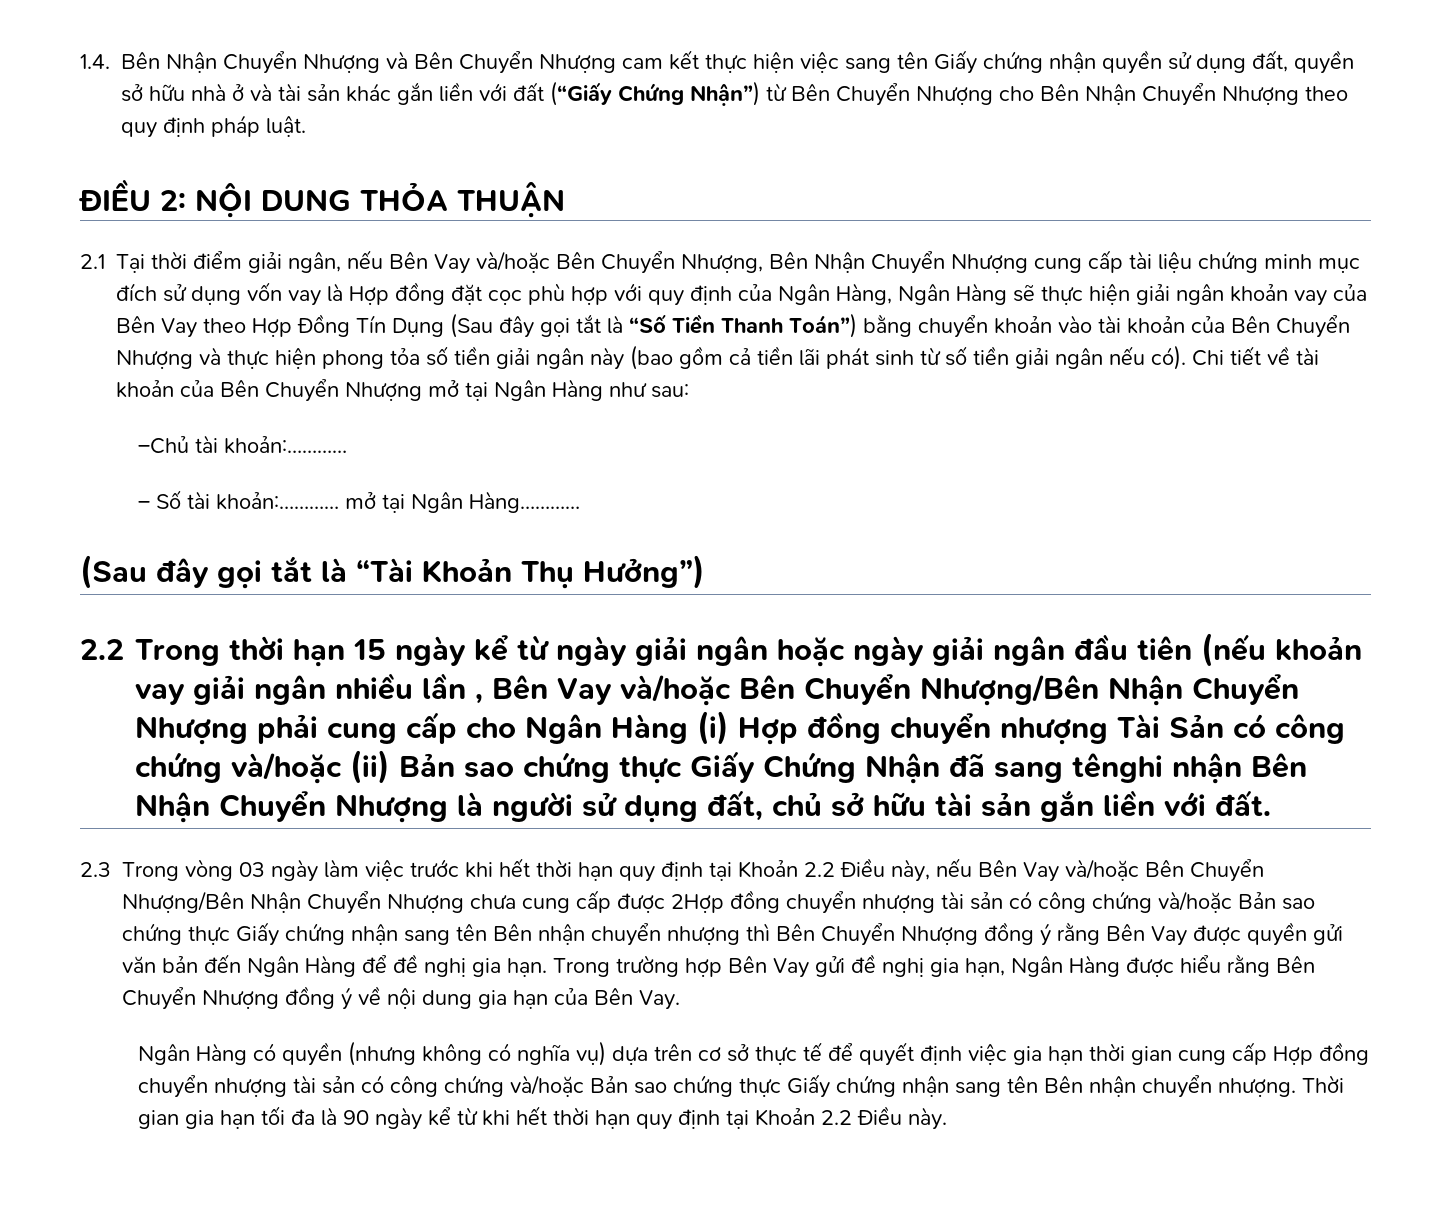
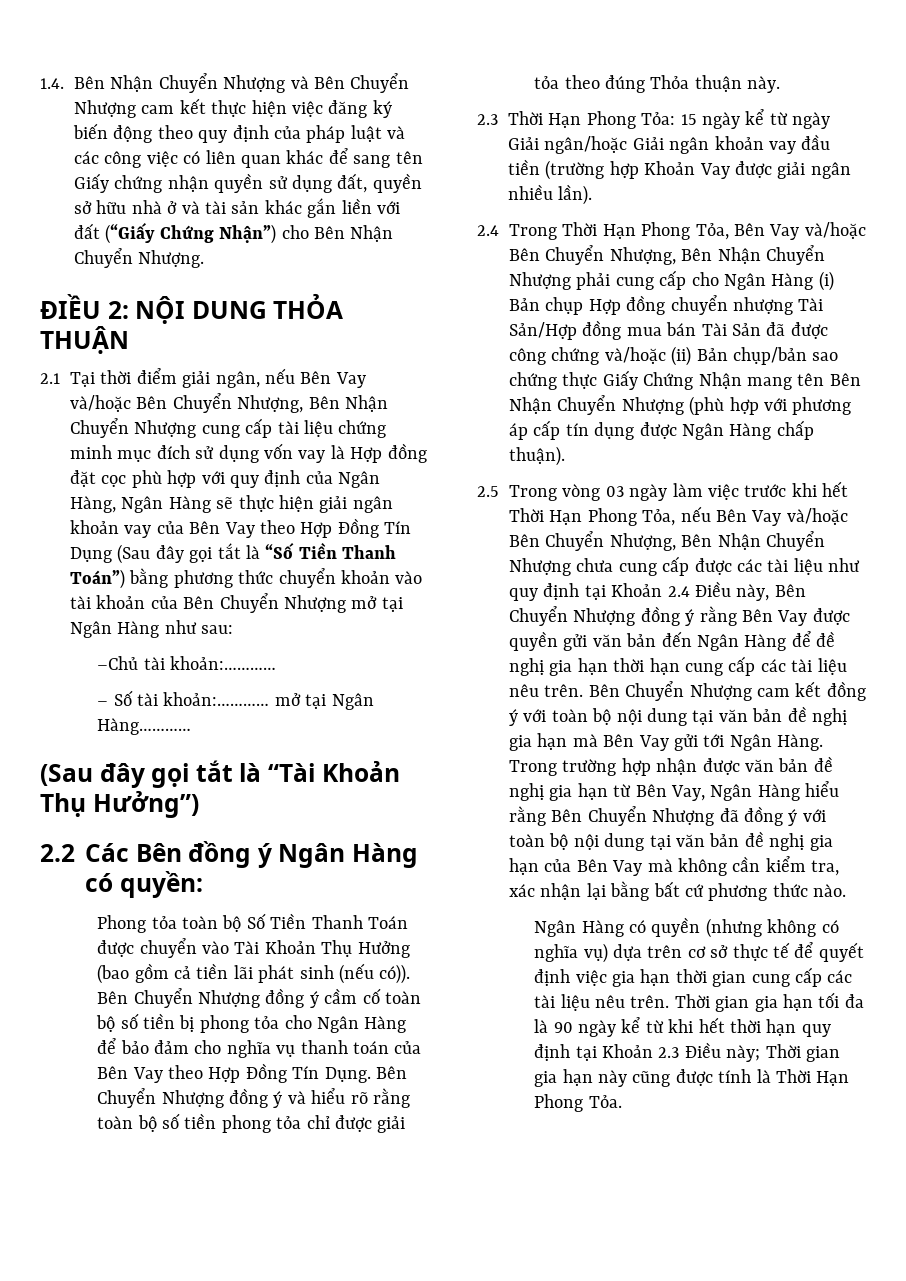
(839, 62) none -> [328,100,392,118] [73,123,406,143] [74,148,348,168] đăng ký biến động theo quy định của pháp luật và các công việc có liên quan khác để
[766,83,1348,106] [121,115,306,138] từ Bên Chuyển Nhượng cho Bên Nhận Chuyển Nhượng theo quy định pháp luật. -> [281,225,394,242] [74,248,205,268] cho Bên Nhận Chuyển Nhượng.
(912, 325) none -> [173,570,274,588] phương thức
[199,345,1319,370] [116,379,422,402] và thực hiện phong tỏa số tiền giải ngân này (bao gồm cả tiền lãi phát sinh từ số tiền giải ngân nếu có). Chi tiết về tài khoản của Bên Chuyển Nhượng -> (346, 604) none
[135,635,345,667] Trong thời hạn -> [85,841,419,868] [85,871,203,898] [97,913,408,933] [97,938,410,958] [97,963,411,984] [97,988,421,1008] [96,1013,407,1033] [97,1038,422,1058] [97,1063,407,1083] [97,1088,410,1108] [97,1113,406,1133] [534,75,781,93] [477,111,676,129] Các Bên đồng ý Ngân Hàng có quyền: // Phong tỏa toàn bộ Số Tiền Thanh Toán được chuyển vào Tài Khoản Thụ Hưởng (bao gồm cả tiền lãi phát sinh (nếu có)). Bên Chuyển Nhượng đồng ý cầm cố toàn bộ số tiền bị phong tỏa cho Ngân Hàng để bảo đảm cho nghĩa vụ thanh toán của Bên Vay theo Hợp Đồng Tín Dụng. Bên Chuyển Nhượng đồng ý và hiểu rõ rằng toàn bộ số tiền phong tỏa chỉ được giải tỏa theo đúng Thỏa thuận này. // 2.3 Thời Hạn Phong Tỏa:
[635,633,1362,667] [135,673,1099,706] giải ngân hoặc ngày giải ngân đầu tiên (nếu khoản vay giải ngân nhiều lần , Bên Vay và/hoặc Bên Chuyển Nhượng/Bên -> [508,134,831,154] [508,159,851,180] [508,184,593,205] [477,222,866,240] [509,245,713,265] Giải ngân/hoặc Giải ngân khoản vay đầu tiền (trường hợp Khoản Vay được giải ngân nhiều lần). // 2.4 Trong Thời Hạn Phong Tỏa, Bên Vay và/hoặc Bên Chuyển Nhượng, Bên
(729, 728) none -> [509,297,584,315] Bản chụp
[1169,713,1266,738] Sản có -> [509,320,828,340] Sản/Hợp đồng mua bán Tài Sản đã được
(455, 765) none -> [733,347,807,365] chụp/bản
[949,753,1307,784] [135,789,1271,823] [80,862,111,877] đã sang tênghi nhận Bên Nhận Chuyển Nhượng là người sử dụng đất, chủ sở hữu tài sản gắn liền với đất. // 2.3 -> [747,373,861,390] [509,395,852,416] [509,420,814,440] [509,446,565,466] [477,486,499,497] mang tên Bên Nhận Chuyển Nhượng (phù hợp với phương áp cấp tín dụng được Ngân Hàng chấp thuận). // 2.5
[536,858,1264,882] [122,891,244,913] thời hạn quy định tại Khoản 2.2 Điều này, nếu Bên Vay và/hoặc Bên Chuyển Nhượng/Bên -> [509,506,848,526] [509,531,713,551] Thời Hạn Phong Tỏa, nếu Bên Vay và/hoặc Bên Chuyển Nhượng, Bên
[671,890,1315,914] [122,922,770,946] 2Hợp đồng chuyển nhượng tài sản có công chứng và/hoặc Bản sao chứng thực Giấy chứng nhận sang tên Bên nhận chuyển nhượng thì -> [737,558,861,575] [509,581,770,601] các tài liệu như quy định tại Khoản 2.4 Điều này,
[507,954,1174,978] hạn. Trong trường hợp Bên Vay gửi đề nghị gia hạn, Ngân Hàng được -> [577,656,847,676] [509,681,866,701] [509,706,847,726] [509,733,824,751] [509,756,833,776] [509,783,800,801] hạn thời hạn cung cấp các tài liệu nêu trên. Bên Chuyển Nhượng cam kết đồng ý với toàn bộ nội dung tại văn bản đề nghị gia hạn mà Bên Vay gửi tới Ngân Hàng. Trong trường hợp nhận được văn bản đề nghị gia hạn từ Bên Vay, Ngân Hàng
[285,986,680,1010] đồng ý về nội dung gia hạn của Bên Vay. -> [719,806,826,826] [509,831,833,851] [509,856,840,876] [509,881,847,901] đã đồng ý với toàn bộ nội dung tại văn bản đề nghị gia hạn của Bên Vay mà không cần kiểm tra, xác nhận lại bằng bất cứ phương thức nào.
[1273,1042,1370,1065] [138,1074,1297,1098] Hợp đồng chuyển nhượng tài sản có công chứng và/hoặc Bản sao chứng thực Giấy chứng nhận sang tên Bên nhận chuyển nhượng. -> [827,970,853,983] [534,994,670,1011] các tài liệu nêu trên.
[821,1106,948,1130] 2.2 Điều này. -> [658,1042,840,1062] [534,1069,850,1087] [534,1094,622,1112] 2.3 Điều này; Thời gian gia hạn này cũng được tính là Thời Hạn Phong Tỏa.

